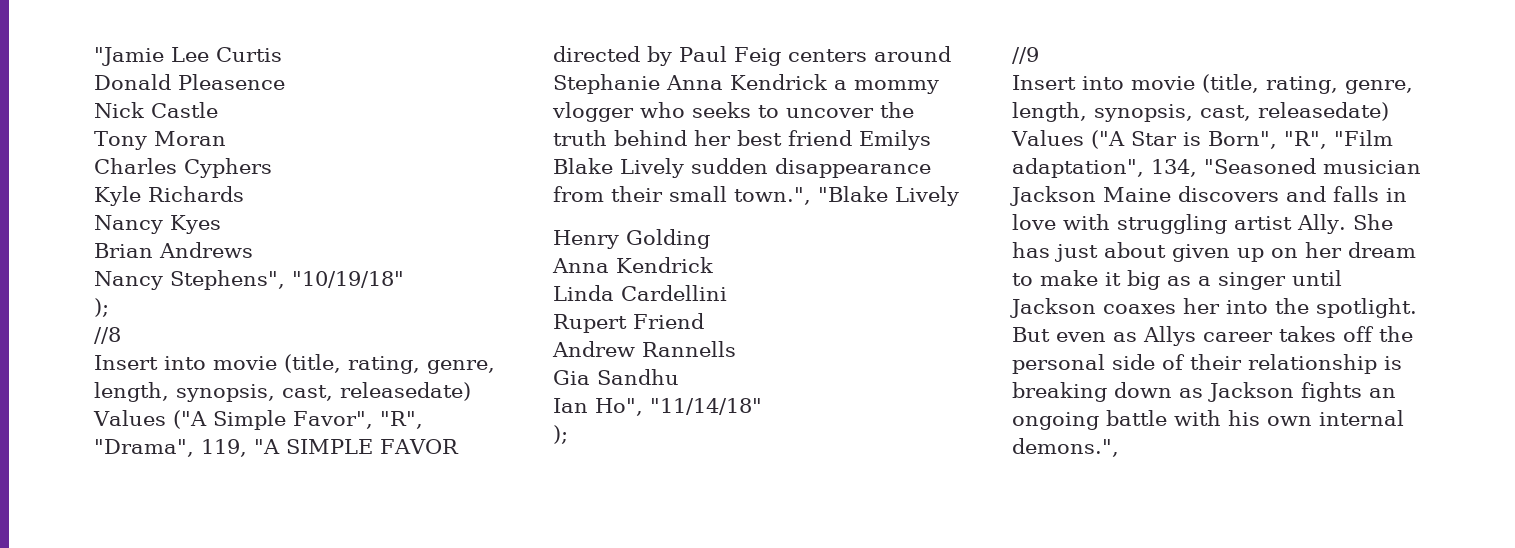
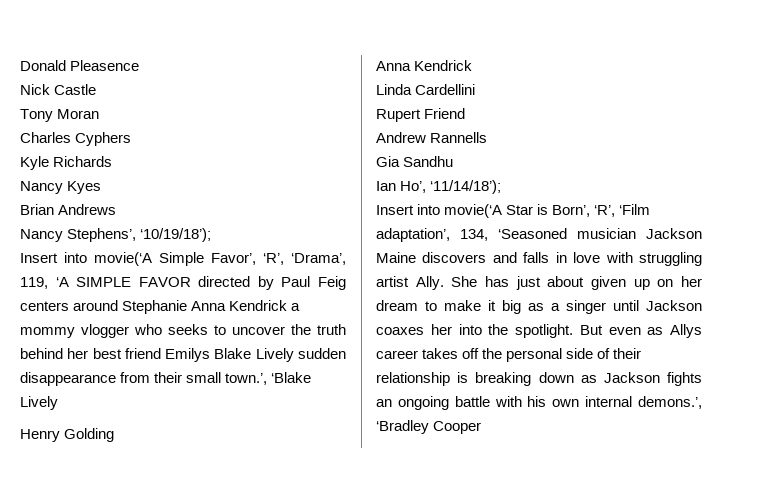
[94,47,282,66] "Jamie Lee Curtis // -> (20, 65) none
[170,270,404,290] [94,298,109,317] [94,327,121,344] [94,354,495,374] [94,382,471,402] [93,410,423,430] [94,439,280,457] Stephens", "10/19/18" // ); // //8 // Insert into movie (title, rating, genre, length, synopsis, cast, releasedate) Values ("A Simple Favor", "R", "Drama", 119, "A -> [67,228,212,242] [20,252,346,266] [20,277,69,289] Stephens’, ‘10/19/18’); // Insert into movie(‘A Simple Favor’, ‘R’, ‘Drama’, 119, ‘A
[734,186,888,205] town.", "Blake -> [225,372,312,385] town.’, ‘Blake
[595,398,762,416] [553,425,568,444] [1012,47,1039,64] [1012,74,1413,94] [1012,102,1389,122] [1011,130,1393,149] [1012,158,1316,178] Ho", "11/14/18" // ); // //9 // Insert into movie (title, rating, genre, length, synopsis, cast, releasedate) Values ("A Star is Born", "R", "Film adaptation", 134, "Seasoned -> [400,180,502,194] [376,204,651,218] [376,228,567,242] Ho’, ‘11/14/18’); // Insert into movie(‘A Star is Born’, ‘R’, ‘Film adaptation’, 134, ‘Seasoned
[1012,438,1119,457] demons.", -> [638,396,702,409] [376,420,482,434] demons.’, ‘Bradley Cooper

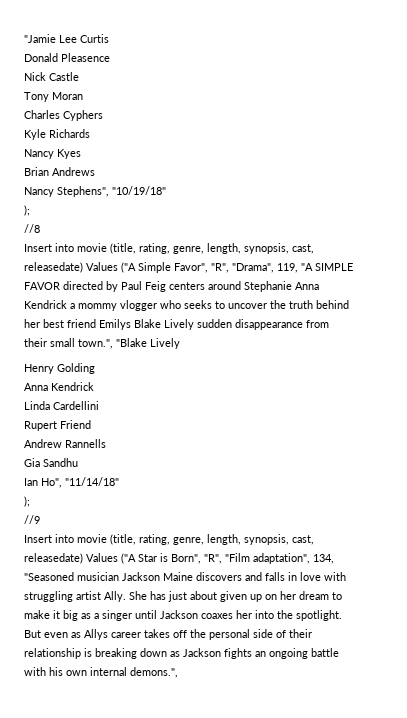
(20, 65) none -> [24,34,109,43] "Jamie Lee Curtis //
[67,228,212,242] [20,252,346,266] [20,277,69,289] Stephens’, ‘10/19/18’); // Insert into movie(‘A Simple Favor’, ‘R’, ‘Drama’, 119, ‘A -> [57,186,166,197] [24,205,30,216] [24,224,40,233] [24,243,314,254] [24,262,313,273] Stephens", "10/19/18" // ); // //8 // Insert into movie (title, rating, genre, length, synopsis, cast, releasedate) Values ("A Simple Favor", "R", "Drama", 119, "A
[225,372,312,385] town.’, ‘Blake -> [78,338,147,349] town.", "Blake
[400,180,502,194] [376,204,651,218] [376,228,567,242] Ho’, ‘11/14/18’); // Insert into movie(‘A Star is Born’, ‘R’, ‘Film adaptation’, 134, ‘Seasoned -> [41,477,119,488] [24,496,30,507] [24,515,40,524] [24,534,314,545] [24,553,334,564] [24,572,74,581] Ho", "11/14/18" // ); // //9 // Insert into movie (title, rating, genre, length, synopsis, cast, releasedate) Values ("A Star is Born", "R", "Film adaptation", 134, "Seasoned
[638,396,702,409] [376,420,482,434] demons.’, ‘Bradley Cooper -> [130,667,178,678] demons.",

